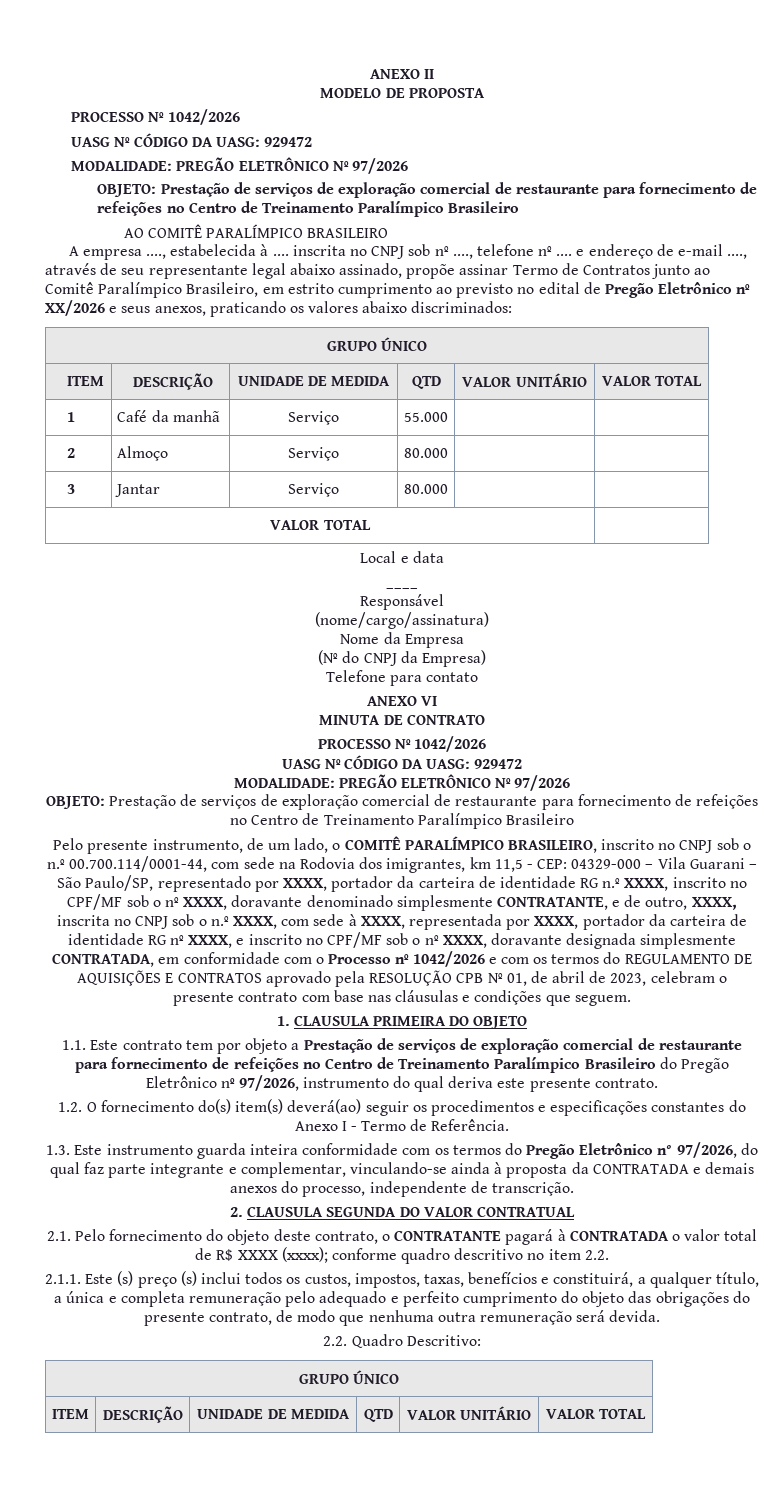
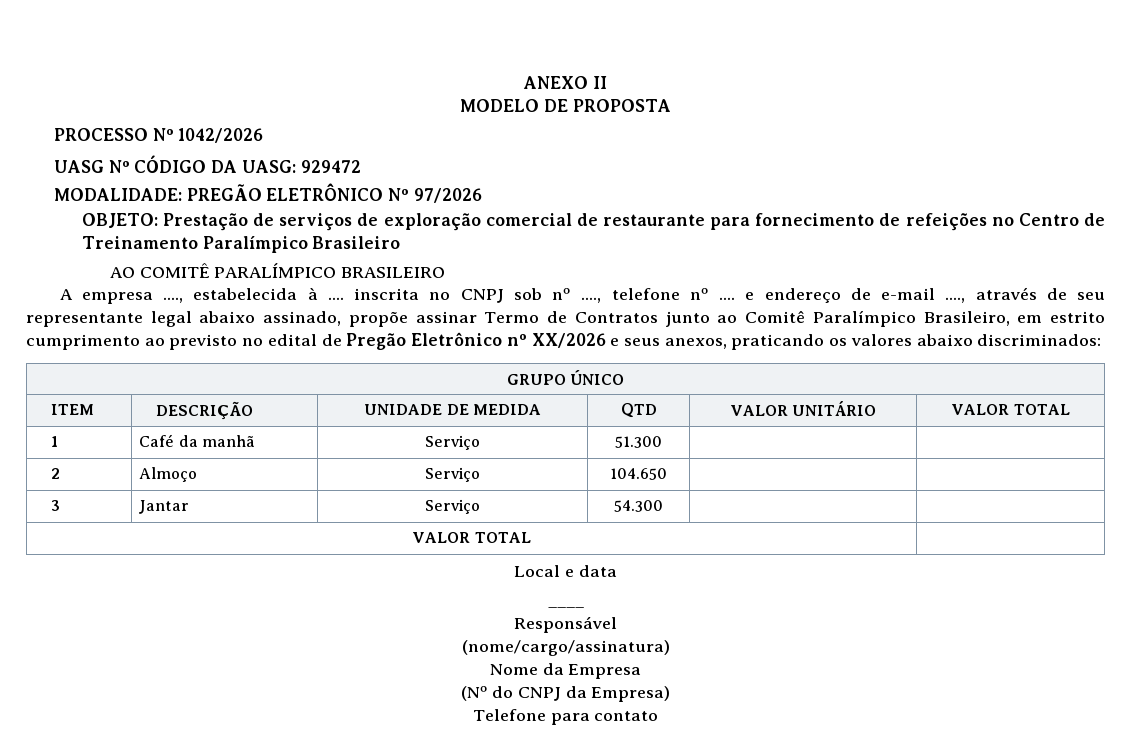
[404,412,448,422] 55.000 -> [615,436,662,448] 51.300
[404,448,448,458] 80.000 -> [610,468,667,480] 104.650
[404,484,448,494] 80.000 -> [614,500,663,512] 54.300
[366,696,438,706] [319,714,485,725] [317,736,487,752] [281,755,523,769] [233,774,571,791] [45,794,759,810] [230,813,574,829] [53,836,751,854] [47,856,757,873] [57,875,747,892] [67,894,737,911] [56,914,748,930] [67,932,737,949] [52,951,752,967] [77,970,727,987] [173,990,631,1006] [276,1015,528,1029] [62,1038,742,1054] [74,1057,730,1073] [146,1075,658,1092] [58,1099,746,1116] [294,1119,510,1131] [46,1142,758,1159] [49,1162,755,1178] [230,1181,574,1197] [230,1206,575,1217] [46,1229,758,1245] [195,1247,609,1264] [45,1271,759,1288] [54,1291,750,1307] [143,1310,661,1326] [323,1334,481,1348] [298,1370,400,1384] [52,1409,89,1419] [102,1406,183,1423] [197,1409,350,1419] [363,1409,393,1422] [406,1406,532,1420] [545,1409,647,1419] // ANEXO VI // MINUTA DE CONTRATO // PROCESSO Nº 1042/2026 // UASG Nº CÓDIGO DA UASG: 929472 // MODALIDADE: PREGÃO ELETRÔNICO Nº 97/2026 // OBJETO: Prestação de serviços de exploração comercial de restaurante para fornecimento de refeições no Centro de Treinamento Paralímpico Brasileiro // Pelo presente instrumento, de um lado, o COMITÊ PARALÍMPICO BRASILEIRO, inscrito no CNPJ sob o n.º 00.700.114/0001-44, com sede na Rodovia dos imigrantes, km 11,5 - CEP: 04329-000 – Vila Guarani – São Paulo/SP, representado por XXXX, portador da carteira de identidade RG n.º XXXX, inscrito no CPF/MF sob o nº XXXX, doravante denominado simplesmente CONTRATANTE, e de outro, XXXX, inscrita no CNPJ sob o n.º XXXX, com sede à XXXX, representada por XXXX, portador da carteira de identidade RG nº XXXX, e inscrito no CPF/MF sob o nº XXXX, doravante designada simplesmente CONTRATADA, em conformidade com o Processo nº 1042/2026 e com os termos do REGULAMENTO DE AQUISIÇÕES E CONTRATOS aprovado pela RESOLUÇÃO CPB Nº 01, de abril de 2023, celebram o presente contrato com base nas cláusulas e condições que seguem. // 1. CLAUSULA PRIMEIRA DO OBJETO // 1.1. Este contrato tem por objeto a Prestação de serviços de exploração comercial de restaurante para fornecimento de refeições no Centro de Treinamento Paralímpico Brasileiro do Pregão Eletrônico nº 97/2026, instrumento do qual deriva este presente contrato. // 1.2. O fornecimento do(s) item(s) deverá(ao) seguir os procedimentos e especificações constantes do Anexo I - Termo de Referência. // 1.3. Este instrumento guarda inteira conformidade com os termos do Pregão Eletrônico n° 97/2026, do qual faz parte integrante e complementar, vinculando-se ainda à proposta da CONTRATADA e demais anexos do processo, independente de transcrição. // 2. CLAUSULA SEGUNDA DO VALOR CONTRATUAL // 2.1. Pelo fornecimento do objeto deste contrato, o CONTRATANTE pagará à CONTRATADA o valor total de R$ XXXX (xxxx); conforme quadro descritivo no item 2.2. // 2.1.1. Este (s) preço (s) inclui todos os custos, impostos, taxas, benefícios e constituirá, a qualquer título, a única e completa remuneração pelo adequado e perfeito cumprimento do objeto das obrigações do presente contrato, de modo que nenhuma outra remuneração será devida. // 2.2. Quadro Descritivo: // GRUPO ÚNICO // ITEM | DESCRIÇÃO | UNIDADE DE MEDIDA | QTD | VALOR UNITÁRIO | VALOR TOTAL -> (659, 716) none

